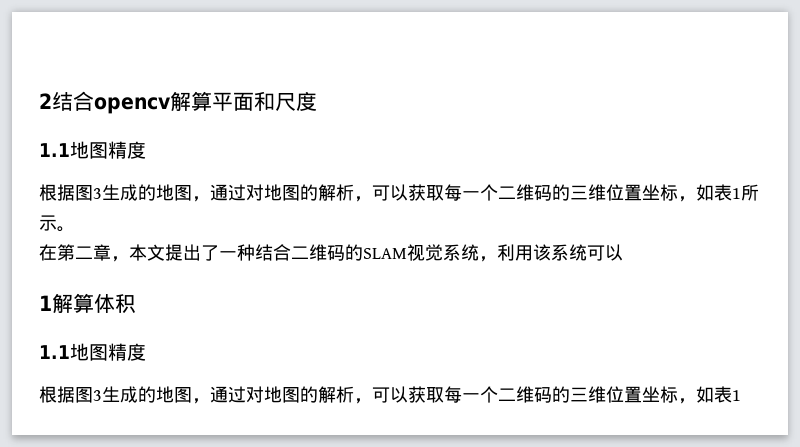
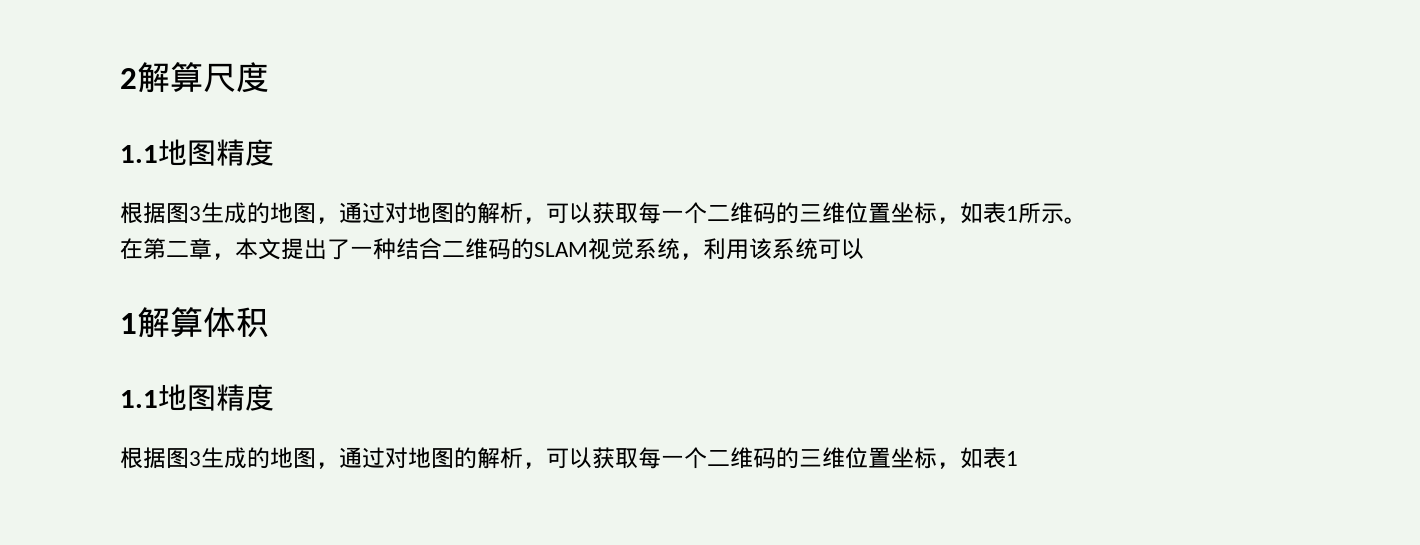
[52,91,275,114] 结合opencv解算平面和 -> [137,62,203,93] 解算

